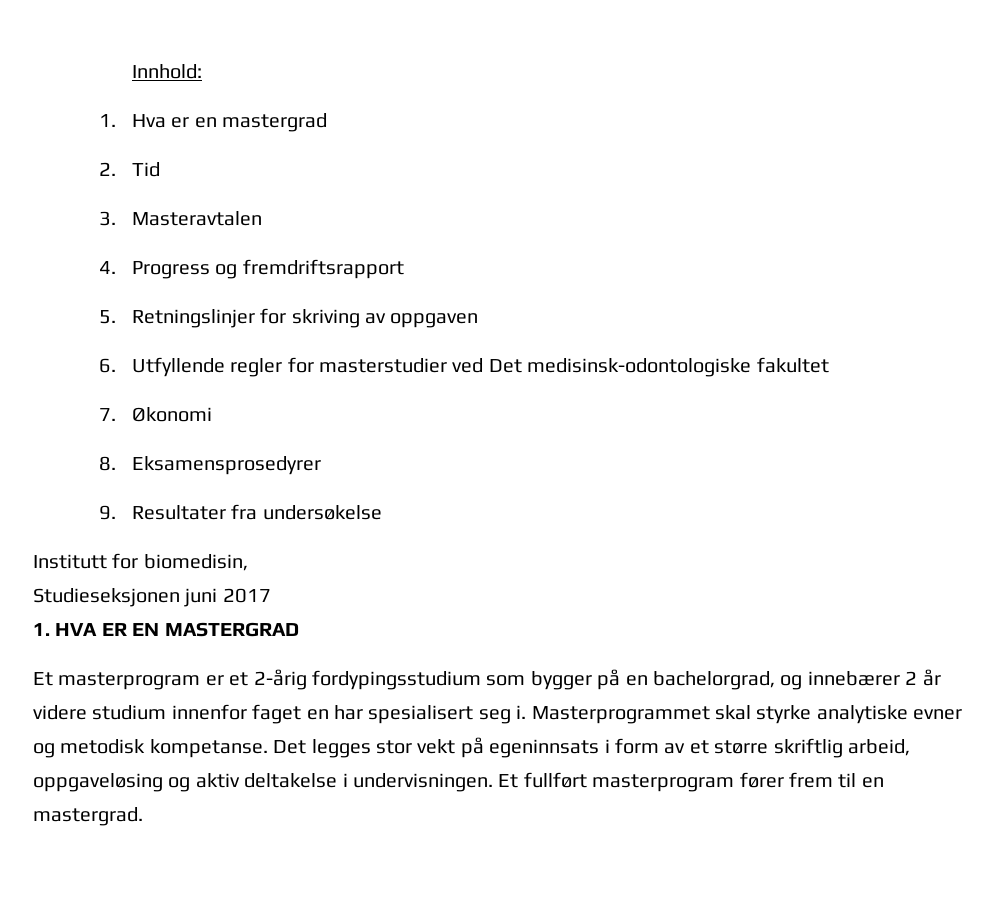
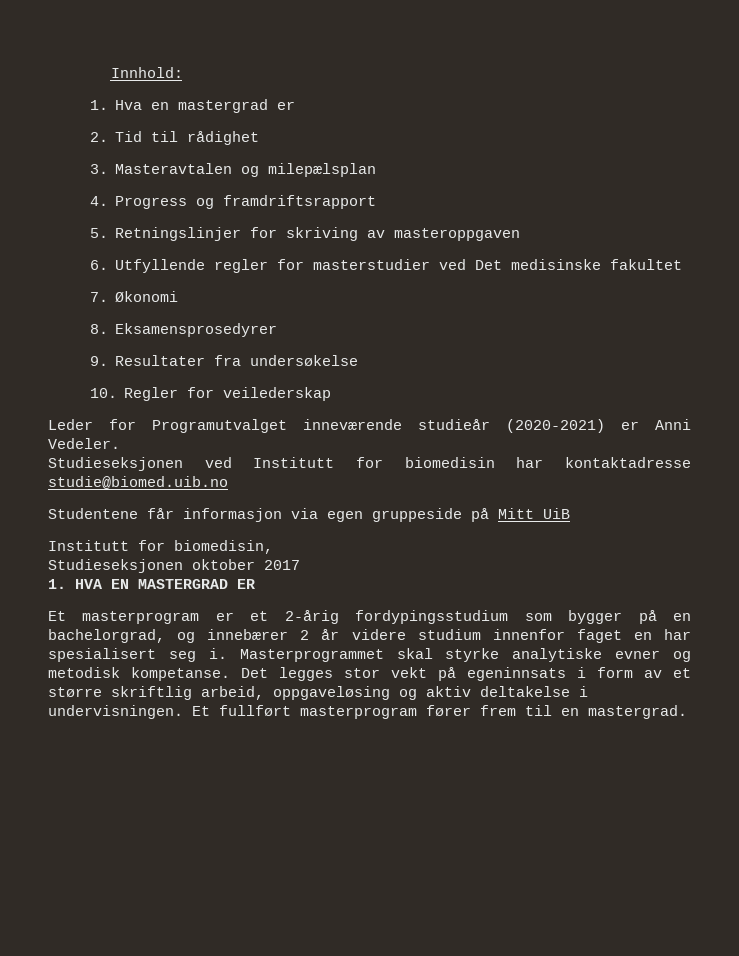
[171,117,190,128] er -> (143, 105) none
(327, 122) none -> [277,101,296,110] er
(160, 169) none -> [151,131,260,145] til rådighet
(262, 218) none -> [241,163,377,177] og milepælsplan
[242,259,404,279] fremdriftsrapport -> [223,195,377,209] framdriftsrapport
[390,313,479,328] oppgaven -> [394,228,521,241] masteroppgaven
[527,358,752,377] medisinsk-odontologiske -> [511,259,602,270] medisinske
(382, 512) none -> [89,387,332,401] [48,419,691,433] [48,438,120,449] [48,457,691,471] [48,476,228,489] [48,508,570,522] // 10. Regler for veilederskap // Leder for Programutvalget inneværende studieår (2020-2021) er Anni Vedeler. // Studieseksjonen ved Institutt for biomedisin har kontaktadresse studie@biomed.uib.no // Studentene får informasjon via egen gruppeside på Mitt UiB
[184,588,218,607] juni -> [192,559,255,570] oktober
[101,623,127,636] ER -> (102, 584) none
(299, 629) none -> [237,579,255,589] ER

